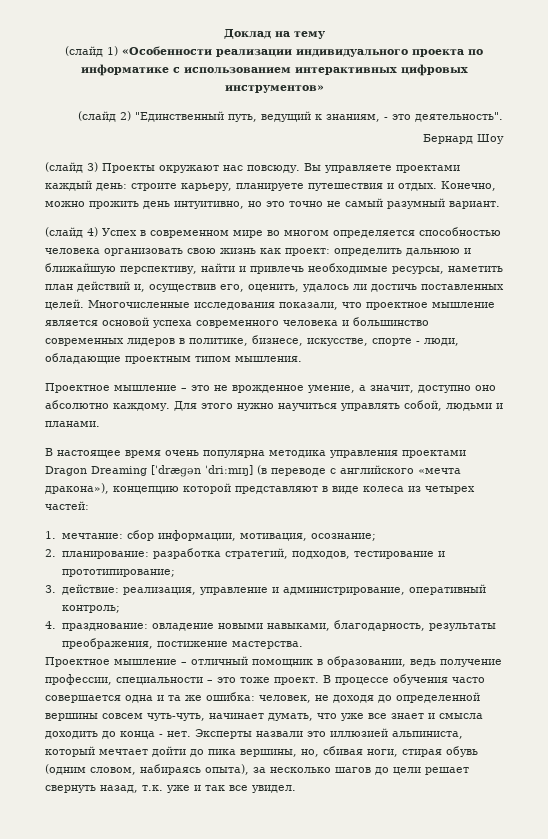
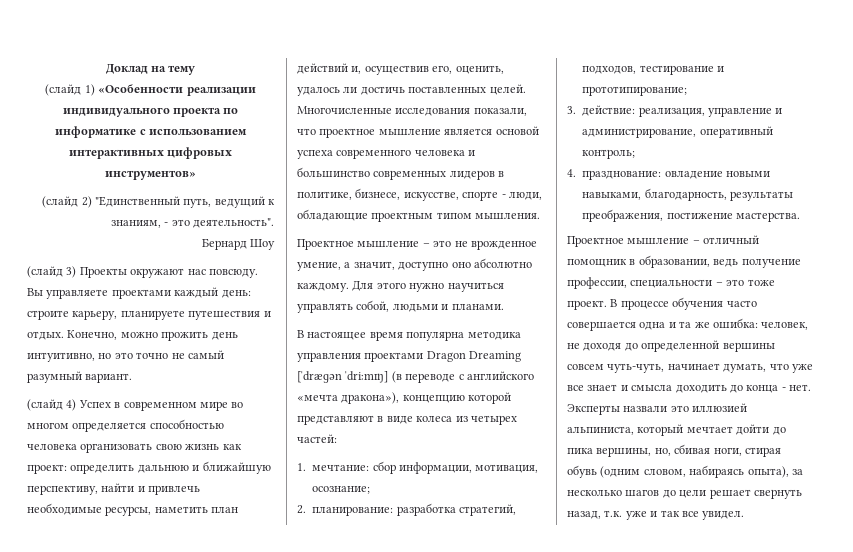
[165,450,199,456] очень -> (403, 336) none

